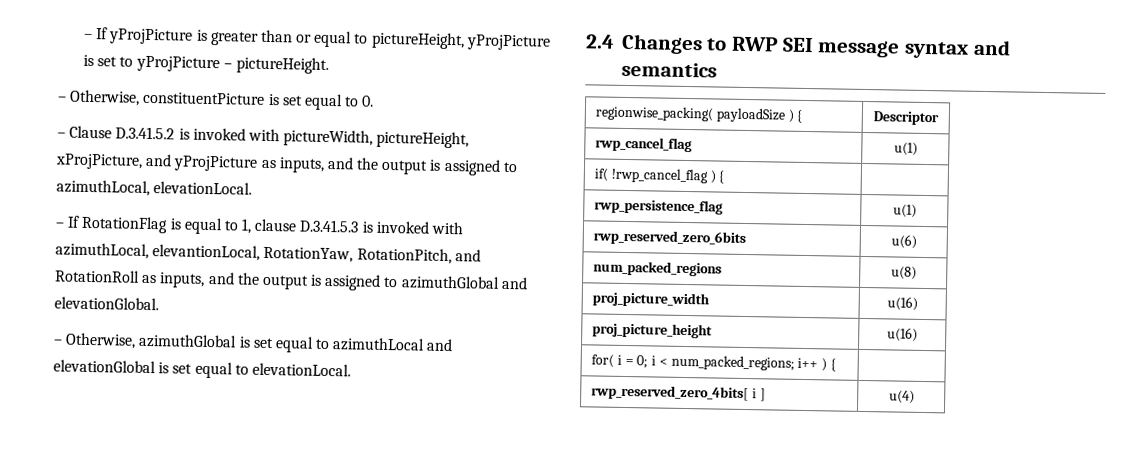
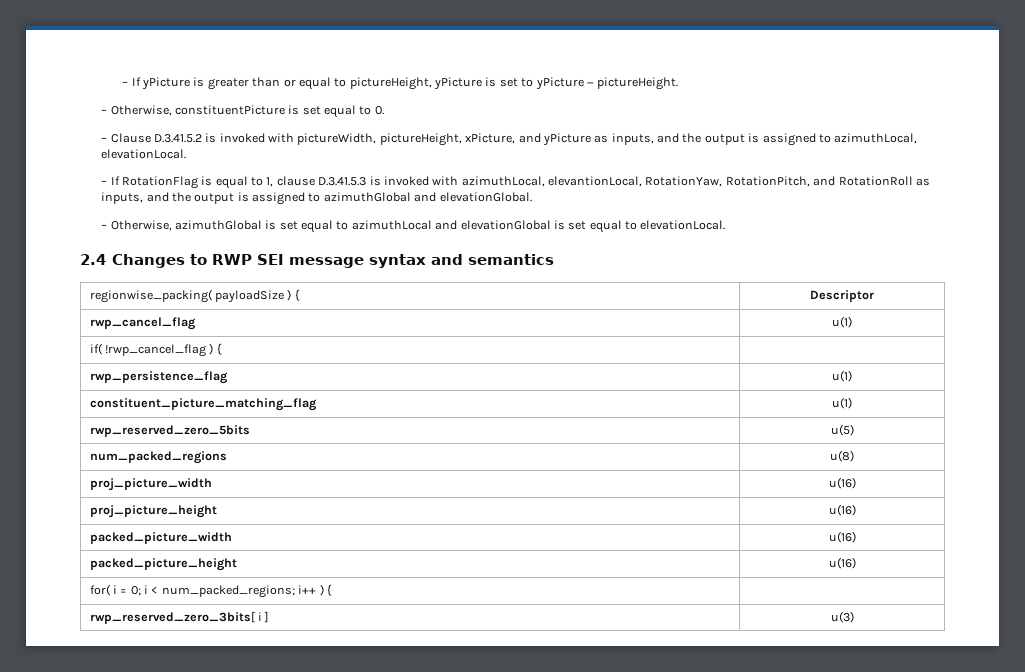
[83,27,194,45] – If yProjPicture -> [122,77,191,90] – If yPicture
[465,34,551,51] yProjPicture -> [434,77,483,90] yPicture
[135,55,220,73] yProjPicture -> [535,77,584,90] yPicture
[54,153,259,172] xProjPicture, and yProjPicture -> [465,133,591,146] xPicture, and yPicture
[593,229,747,247] [890,234,917,249] rwp_reserved_zero_6bits | u(6) -> [89,398,317,411] [832,397,852,409] [89,425,250,437] [830,424,854,436] constituent_picture_matching_flag | u(1) // rwp_reserved_zero_5bits | u(5)
(918, 334) none -> [89,532,232,544] [828,531,856,543] [89,558,237,571] [828,557,856,569] // packed_picture_width | u(16) // packed_picture_height | u(16)
[591,384,750,402] rwp_reserved_zero_4bits[ -> [89,611,255,624] rwp_reserved_zero_3bits[
[888,390,915,404] u(4) -> [830,611,854,623] u(3)

